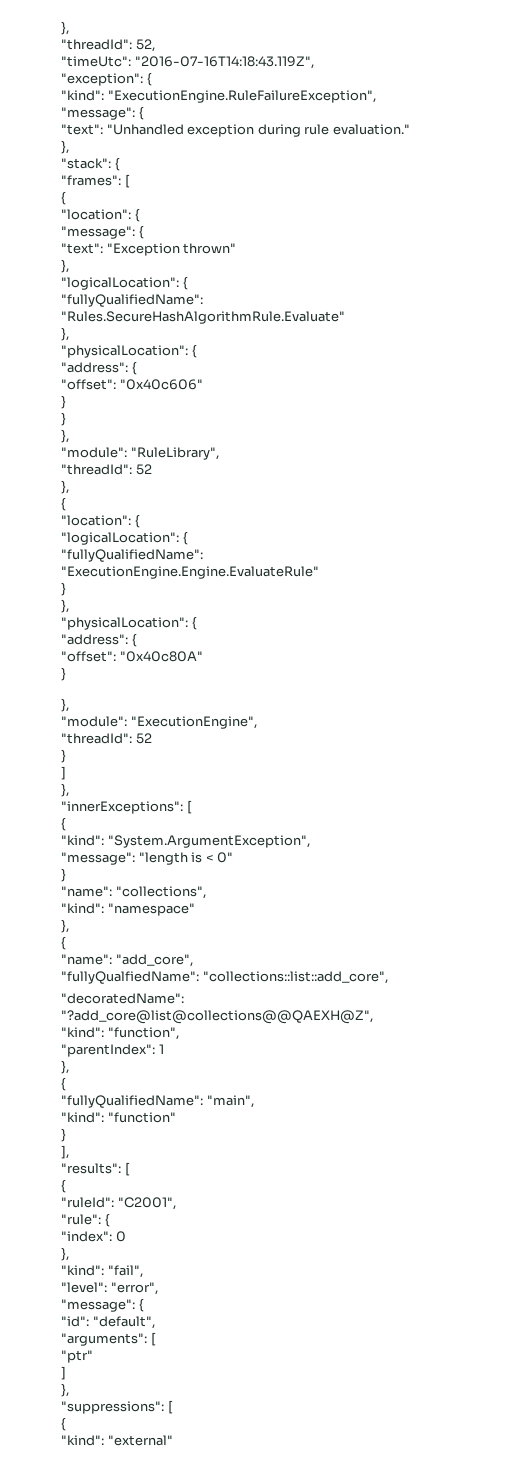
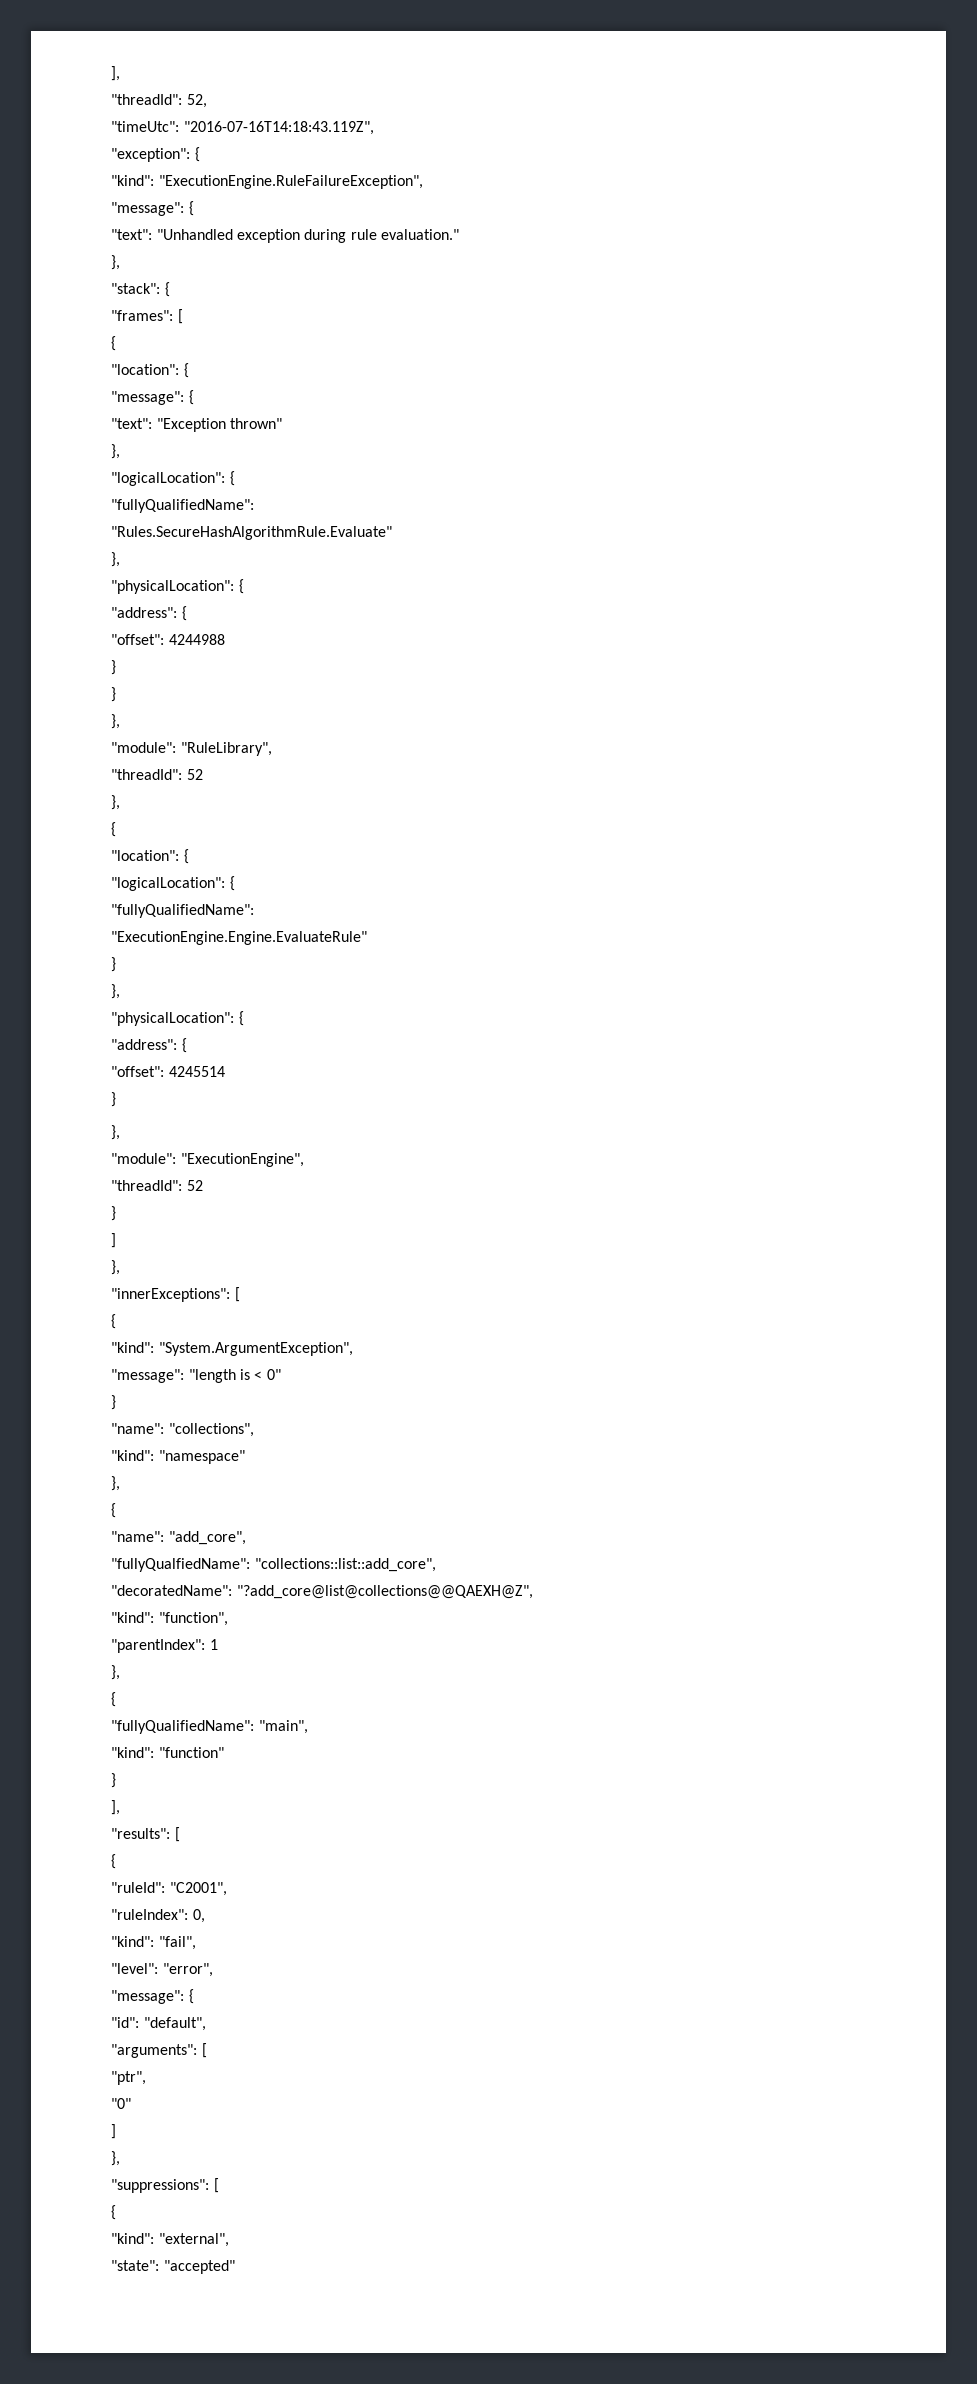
[61,21,70,35] }, -> [111,66,121,81] ],
[119,379,203,390] "0x40c606" -> [168,634,225,645] 4244988
[119,651,203,662] "0x40c80A" -> [168,1066,225,1077] 4245514
[61,1213,110,1227] [61,1231,126,1242] [61,1247,70,1261] "rule": { // "index": 0 // }, -> [111,1909,205,1923] "ruleIndex": 0,
[61,1350,94,1363] "ptr" -> [111,2071,147,2085] [111,2098,132,2109] "ptr", // "0"
[107,1435,173,1446] "external" -> [158,2233,229,2247] [111,2260,235,2274] "external", // "state": "accepted"

